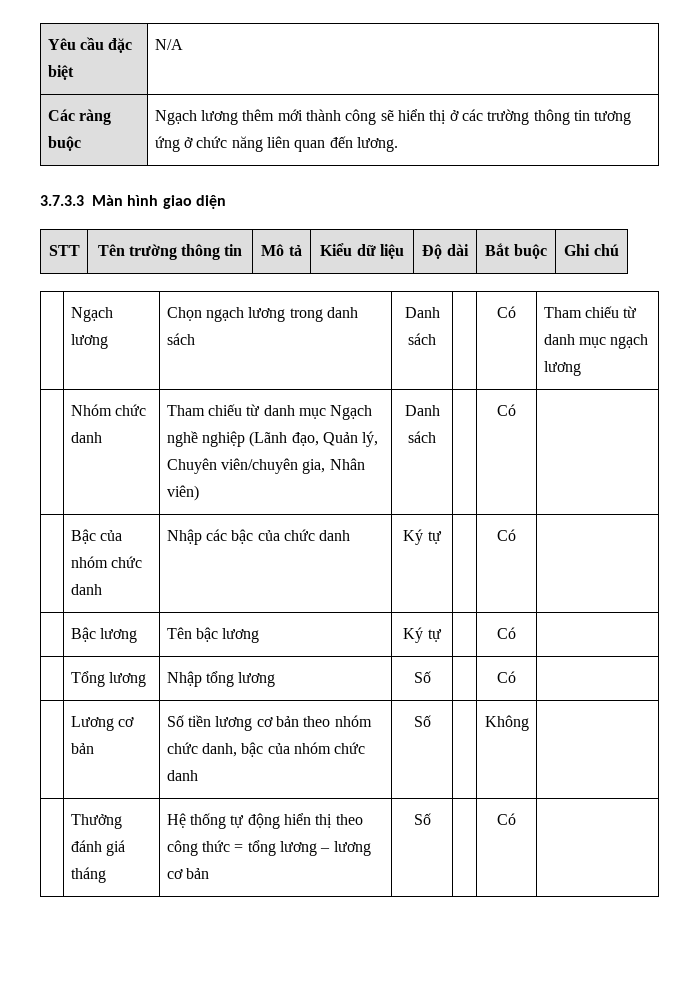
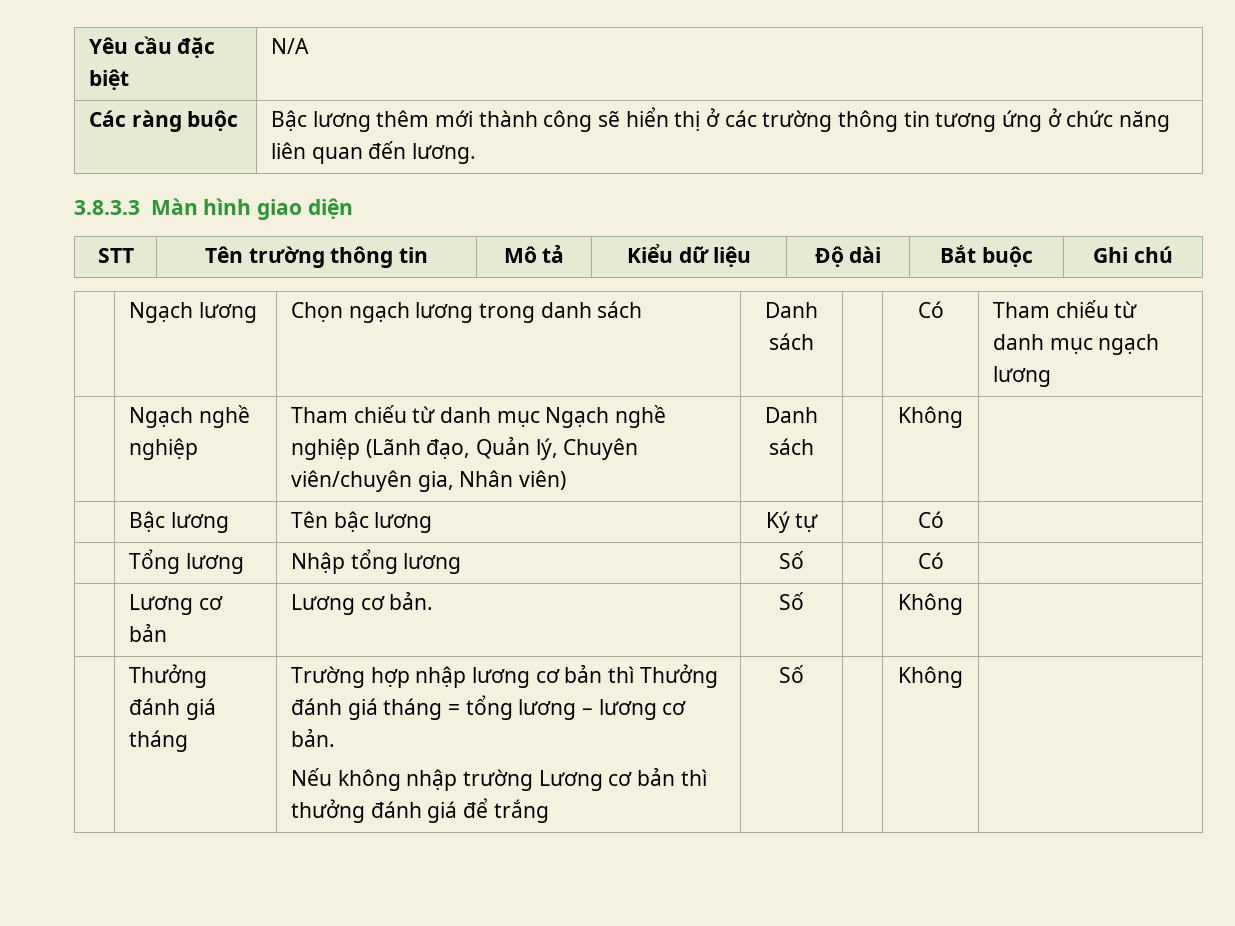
[154,110,197,125] Ngạch -> [270,110,307,131] Bậc
[40,195,84,206] 3.7.3.3 -> [74,200,140,215] 3.8.3.3
[70,404,147,416] [70,432,102,443] Nhóm chức danh -> [128,405,250,428] [128,438,198,460] Ngạch nghề nghiệp
[497,404,516,416] [70,529,123,544] [70,556,143,568] [70,584,102,595] [166,529,351,545] [403,529,442,545] [497,529,516,541] Có | // | Bậc của nhóm chức danh | Nhập các bậc của chức danh | Ký tự | | Có -> [898,406,963,428] Không
[166,715,372,731] [166,742,366,757] [166,770,198,781] Số tiền lương cơ bản theo nhóm chức danh, bậc của nhóm chức danh -> [290,592,434,615] Lương cơ bản.
[166,813,363,829] [166,840,231,856] Hệ thống tự động hiển thị theo công thức -> [290,664,718,688] [290,698,443,720] Trường hợp nhập lương cơ bản thì Thưởng đánh giá tháng
[186,868,210,879] [413,813,431,825] [497,813,516,825] bản | Số | | Có -> [290,729,335,747] [290,768,707,791] [290,798,549,823] [779,665,804,683] [898,666,963,688] bản. // Nếu không nhập trường Lương cơ bản thì thưởng đánh giá để trắng | Số | | Không

